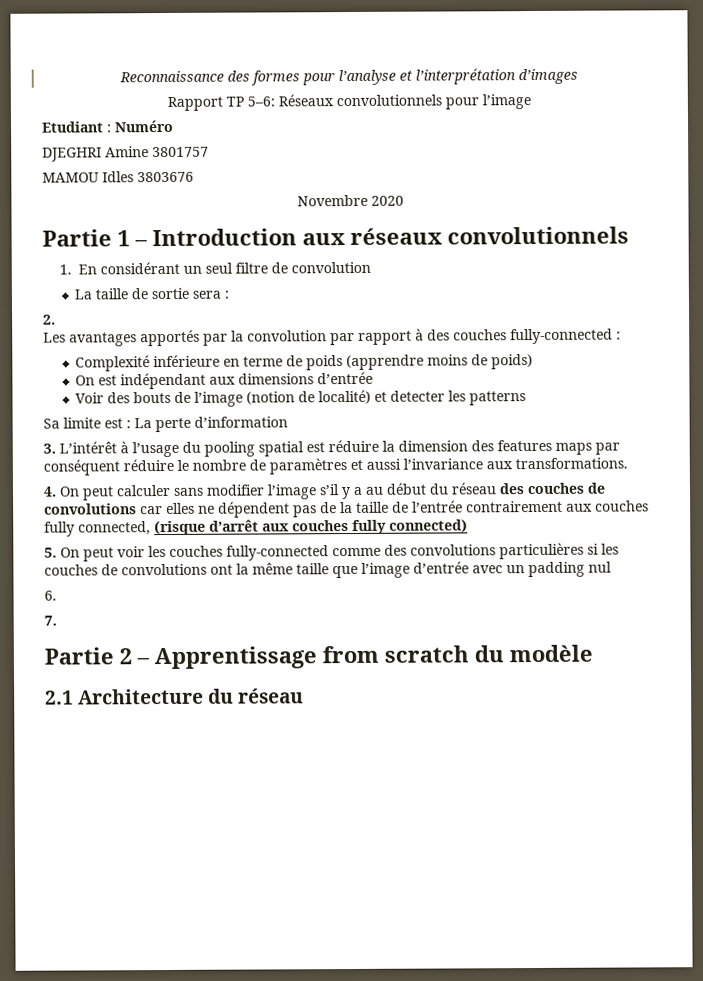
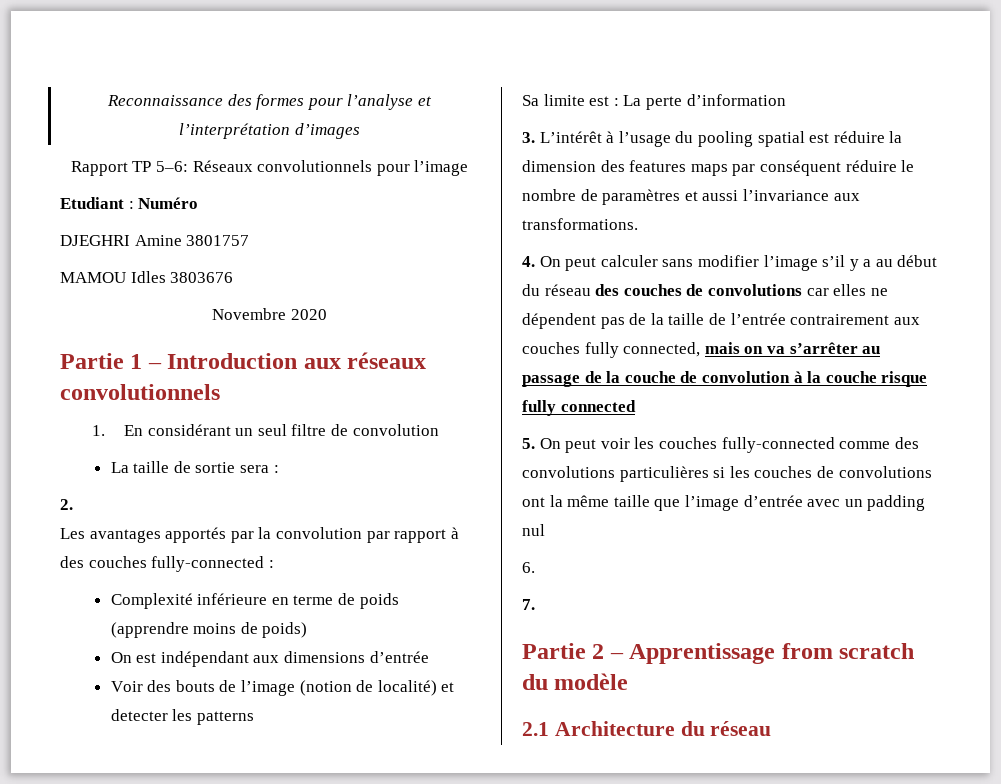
[154,519,468,536] (risque d’arrêt aux couches fully connected) -> [704,342,881,354] [522,371,928,387] [522,400,636,416] mais on va s’arrêter au passage de la couche de convolution à la couche risque fully connected

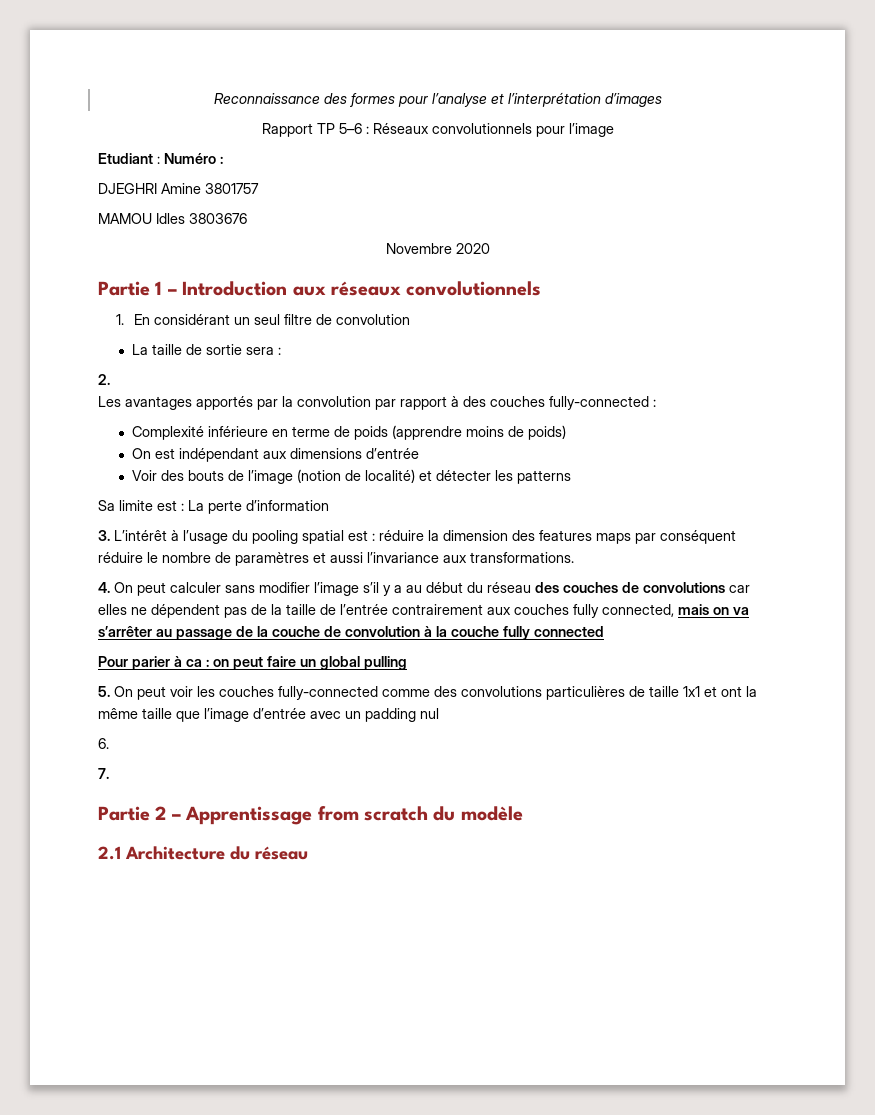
[155,161,188,172] 5–6: -> [338,123,369,134] 5–6 :
(199, 203) none -> [220,156,223,164] :
[110,709,168,721] detecter -> [436,470,492,481] détecter
(830, 138) none -> [372,533,375,541] :
[881,371,928,387] risque -> (499, 631) none
(636, 406) none -> [98,656,407,670] // Pour parier à ca : on peut faire un global pulling
[713,466,932,478] si les couches de convolutions -> [629,686,717,697] de taille 1x1 et

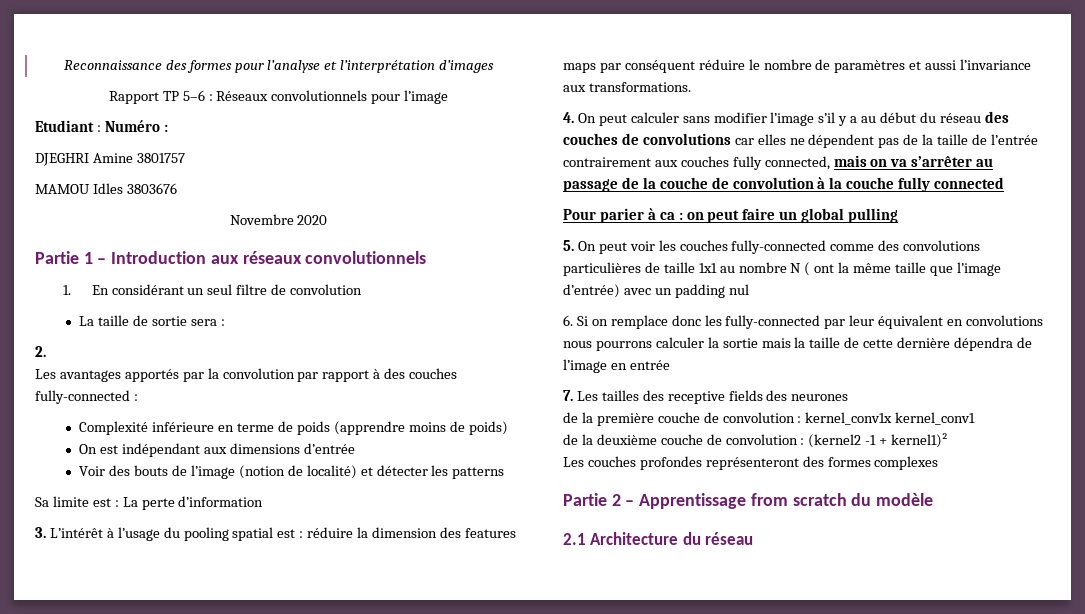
[704,686,717,697] et -> [719,262,811,276] au nombre N (
[253,708,306,719] d’entrée -> [563,284,620,298] d’entrée)
[98,768,109,779] // 7. -> [576,315,1044,329] [563,337,1032,351] [563,359,670,373] [563,390,849,404] [563,412,976,426] [563,433,949,448] [563,456,939,470] Si on remplace donc les fully-connected par leur équivalent en convolutions nous pourrons calculer la sortie mais la taille de cette dernière dépendra de l’image en entrée // 7. Les tailles des receptive fields des neurones // de la première couche de convolution : kernel_conv1x kernel_conv1 // de la deuxième couche de convolution : (kernel2 -1 + kernel1)² // Les couches profondes représenteront des formes complexes

